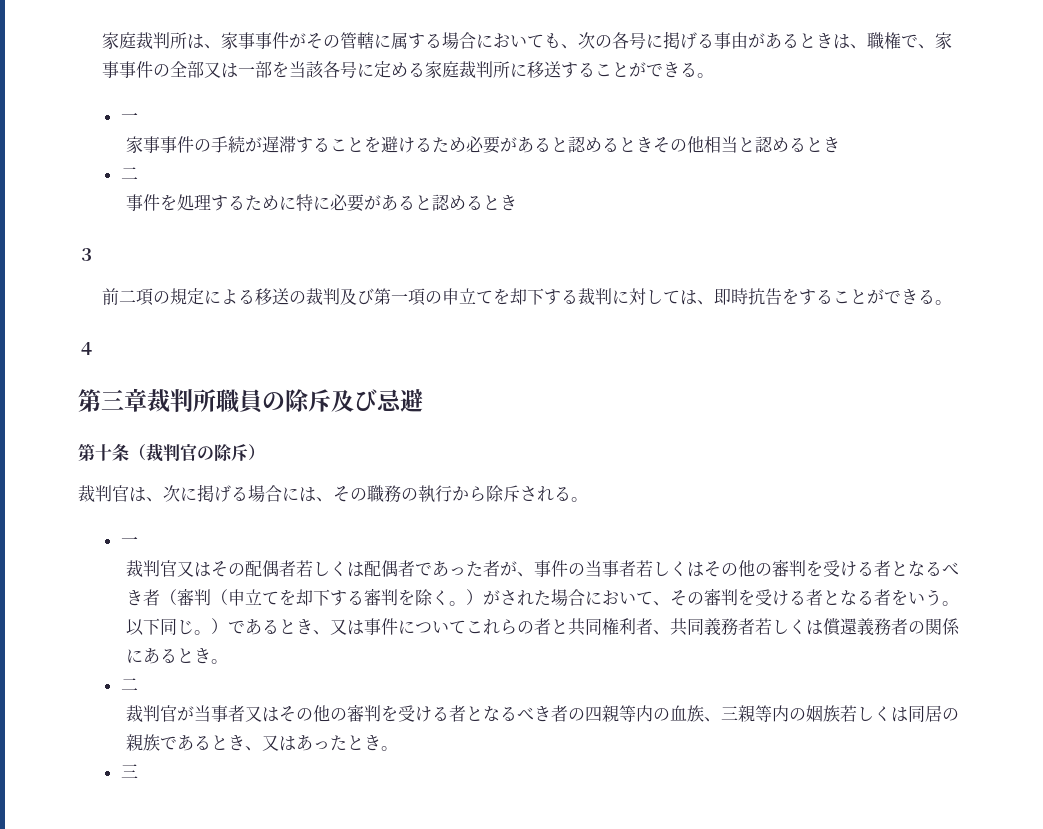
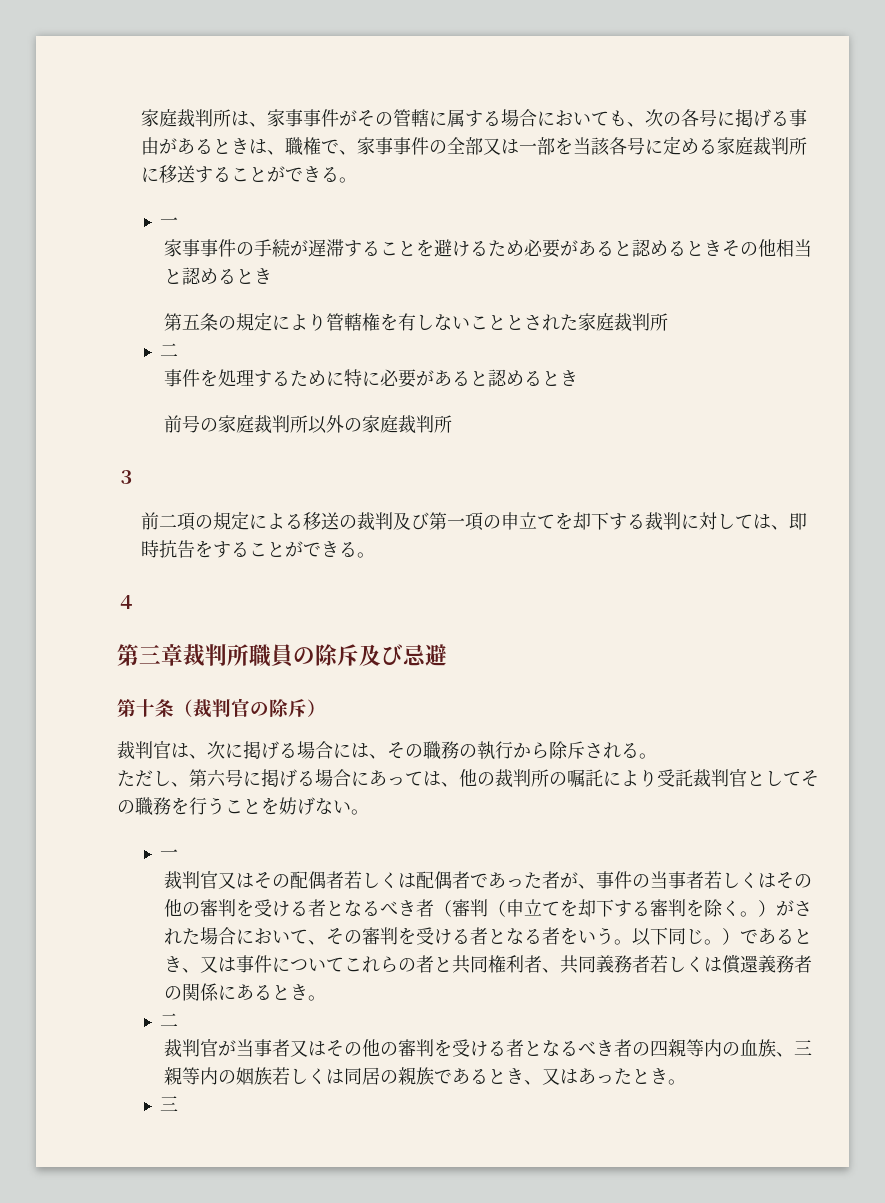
(840, 145) none -> [164,312,669,332] // 第五条の規定により管轄権を有しないこととされた家庭裁判所
(517, 203) none -> [164,415,453,434] // 前号の家庭裁判所以外の家庭裁判所
(588, 499) none -> [117,769,819,788] [117,797,369,815] // ただし、第六号に掲げる場合にあっては、他の裁判所の嘱託により受託裁判官としてその職務を行うことを妨げない。

